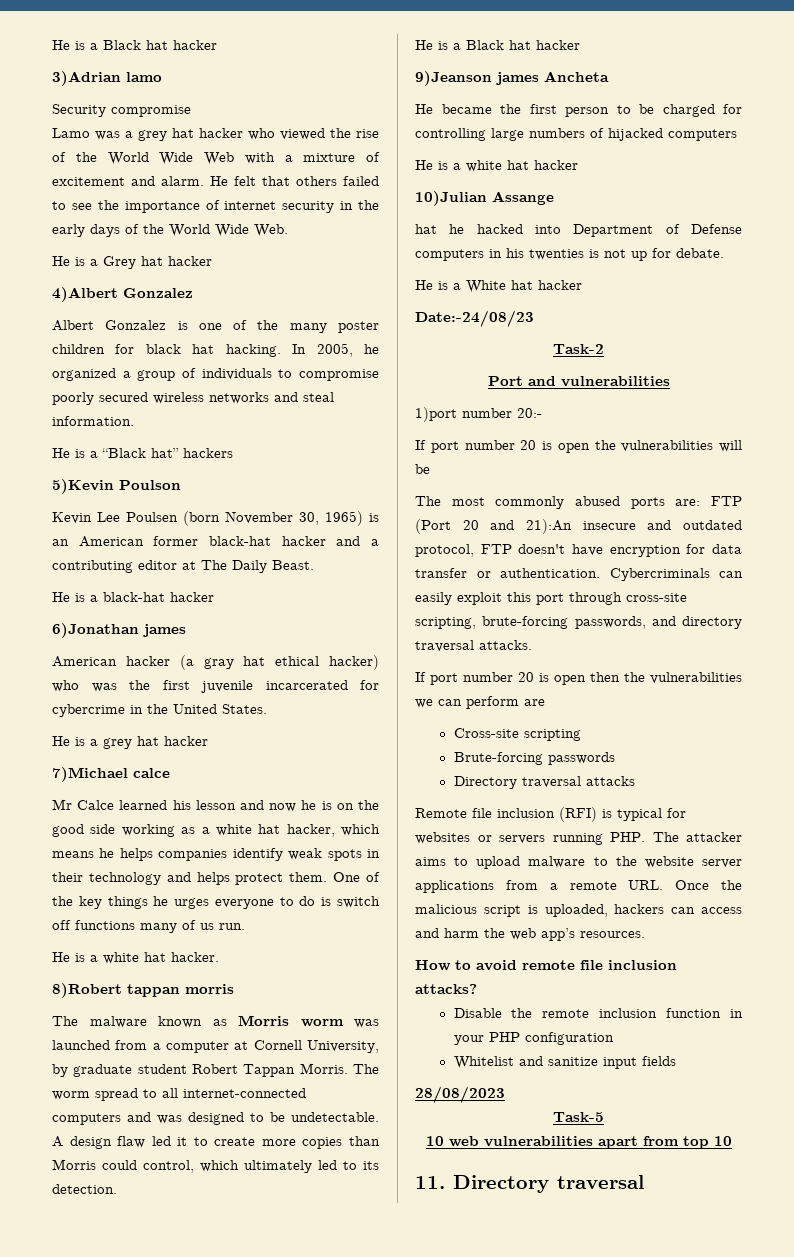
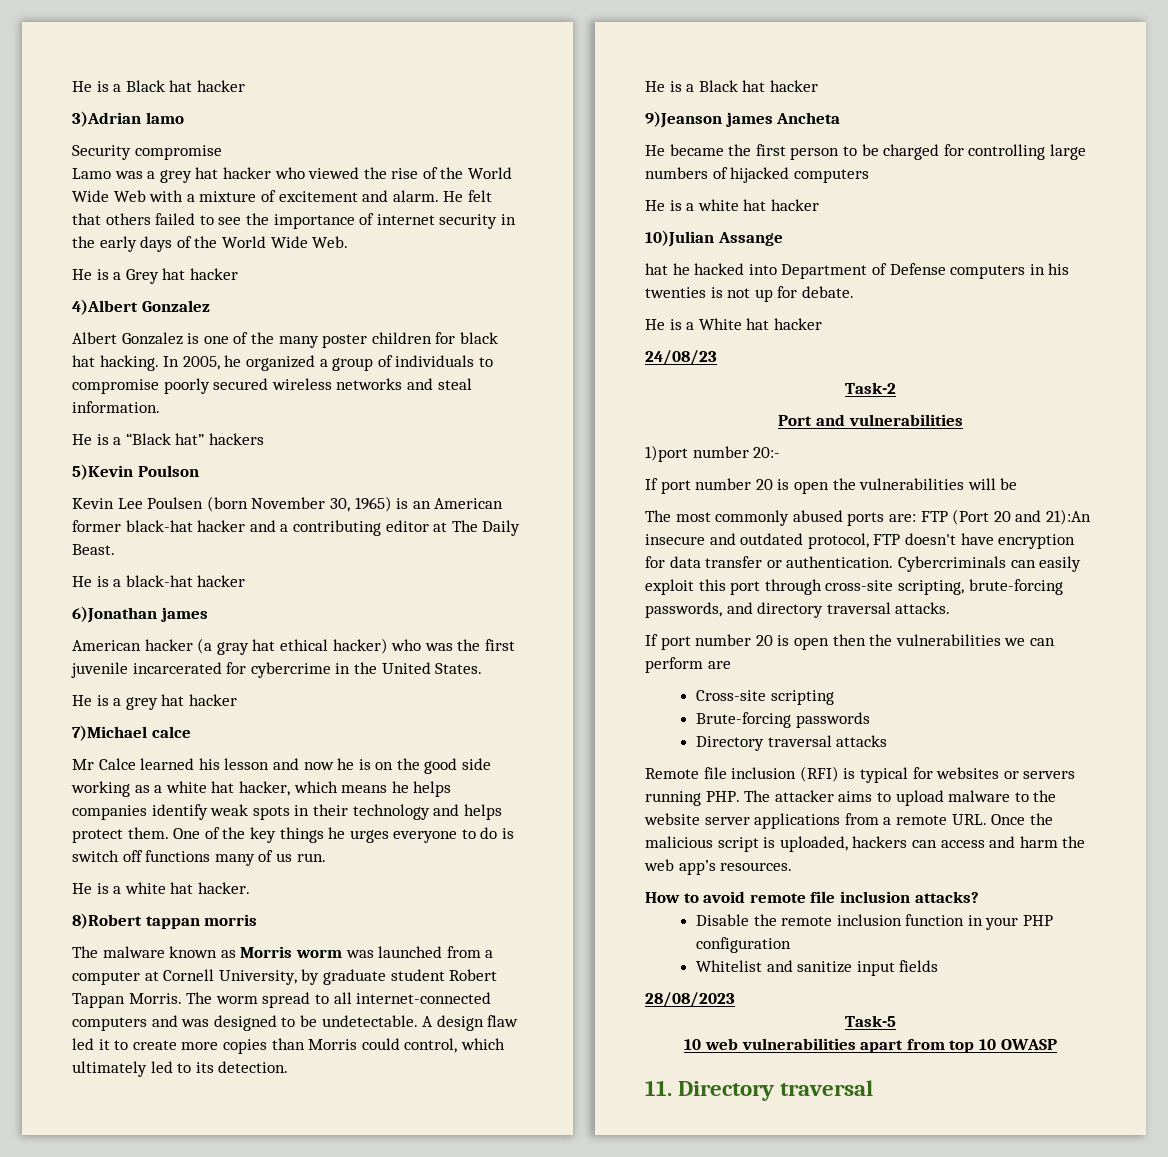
[415,310,534,327] Date:-24/08/23 -> [645,350,717,365] 24/08/23
(732, 1141) none -> [1000,1039,1057,1050] OWASP

